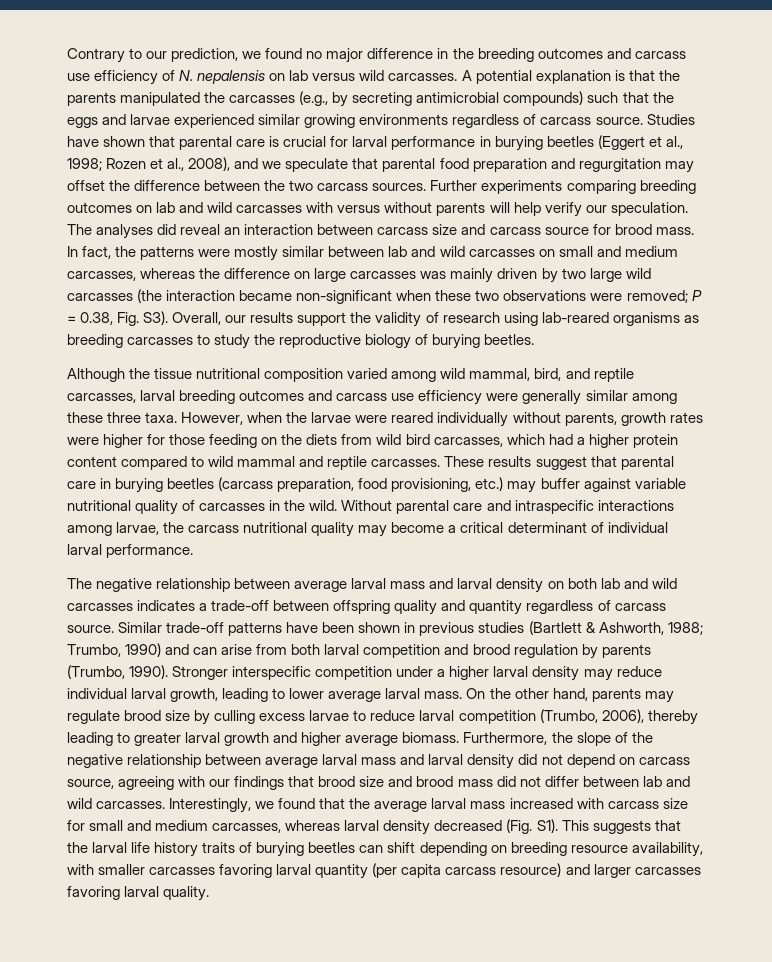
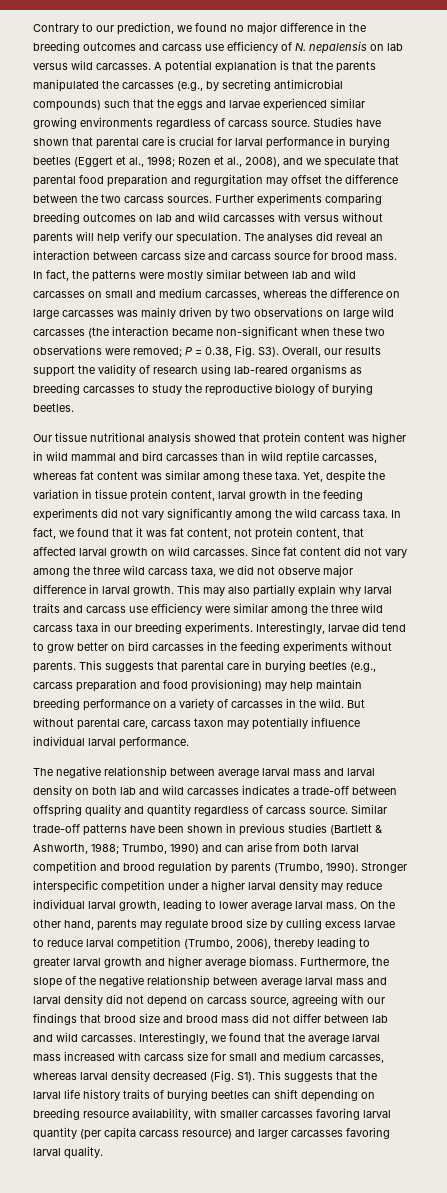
(586, 273) none -> [254,307,340,317] observations on
[67,368,634,382] [67,390,305,404] Although the tissue nutritional composition varied among wild mammal, bird, and reptile carcasses, larval breeding outcomes -> [33,432,406,445] [33,451,377,464] [33,470,385,483] [33,489,363,502] [33,508,401,521] [33,527,364,540] [33,546,407,558] [33,565,353,577] [33,584,392,597] [33,603,60,613] Our tissue nutritional analysis showed that protein content was higher in wild mammal and bird carcasses than in wild reptile carcasses, whereas fat content was similar among these taxa. Yet, despite the variation in tissue protein content, larval growth in the feeding experiments did not vary significantly among the wild carcass taxa. In fact, we found that it was fat content, not protein content, that affected larval growth on wild carcasses. Since fat content did not vary among the three wild carcass taxa, we did not observe major difference in larval growth. This may also partially explain why larval traits
[522,390,677,405] [67,412,703,427] [67,434,678,448] [67,456,587,470] generally similar among these three taxa. However, when the larvae were reared individually without parents, growth rates were higher for those feeding on the diets from wild bird carcasses, which had a higher protein content compared to wild mammal and reptile carcasses. These results suggest -> [233,603,383,615] [33,622,406,635] [33,641,392,654] [33,660,154,673] similar among the three wild carcass taxa in our breeding experiments. Interestingly, larvae did tend to grow better on bird carcasses in the feeding experiments without parents. This suggests
[218,477,686,493] [67,500,179,515] (carcass preparation, food provisioning, etc.) may buffer against variable nutritional quality -> [350,662,376,672] [33,679,362,692] [33,698,214,711] (e.g., carcass preparation and food provisioning) may help maintain breeding performance on a variety
[341,500,674,514] [67,522,604,537] Without parental care and intraspecific interactions among larvae, the carcass nutritional quality may become a critical determinant of -> [347,699,365,708] [33,717,360,730] But without parental care, carcass taxon may potentially influence

